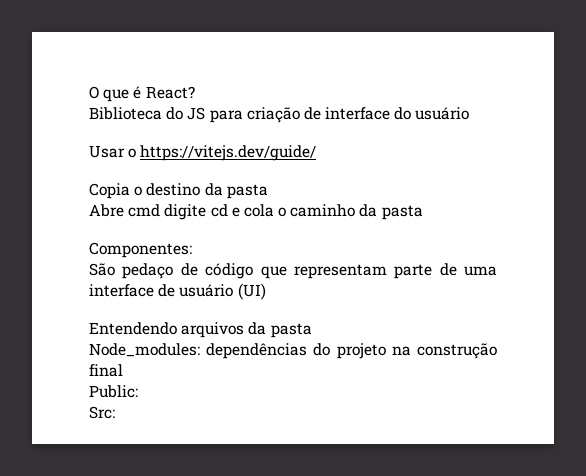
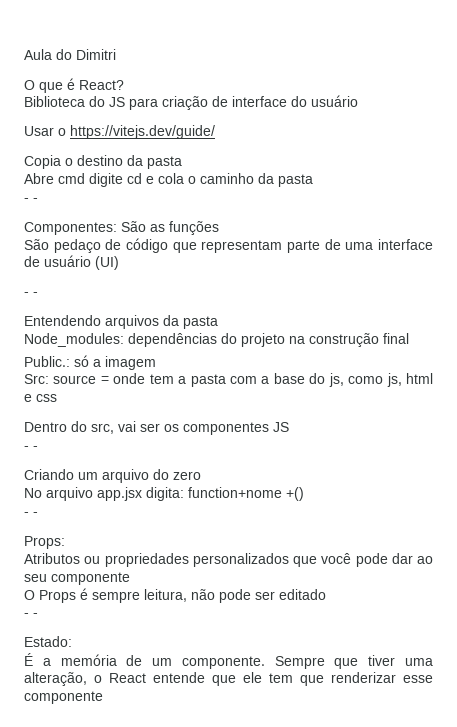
(89, 92) none -> [24,49,116,60] Aula do Dimitri //
(423, 212) none -> [24,198,38,202] // - -
(192, 250) none -> [121,221,219,235] São as funções
(266, 291) none -> [24,292,38,296] // - -
[89,385,138,398] [89,406,115,419] Public: // Src: -> [24,355,156,370] [24,373,433,387] [24,394,57,402] [24,421,289,435] [24,446,38,450] [24,469,201,483] [24,487,304,501] [24,512,38,516] [24,536,65,549] [24,553,433,567] [24,572,130,585] [24,588,326,603] [24,613,38,617] [24,636,72,647] [24,653,433,669] [24,672,433,686] [24,691,103,704] Public.: só a imagem // Src: source = onde tem a pasta com a base do js, como js, html e css // Dentro do src, vai ser os componentes JS // - - // Criando um arquivo do zero // No arquivo app.jsx digita: function+nome +() // - - // Props: // Atributos ou propriedades personalizados que você pode dar ao seu componente // O Props é sempre leitura, não pode ser editado // - - // Estado: // É a memória de um componente. Sempre que tiver uma alteração, o React entende que ele tem que renderizar esse componente

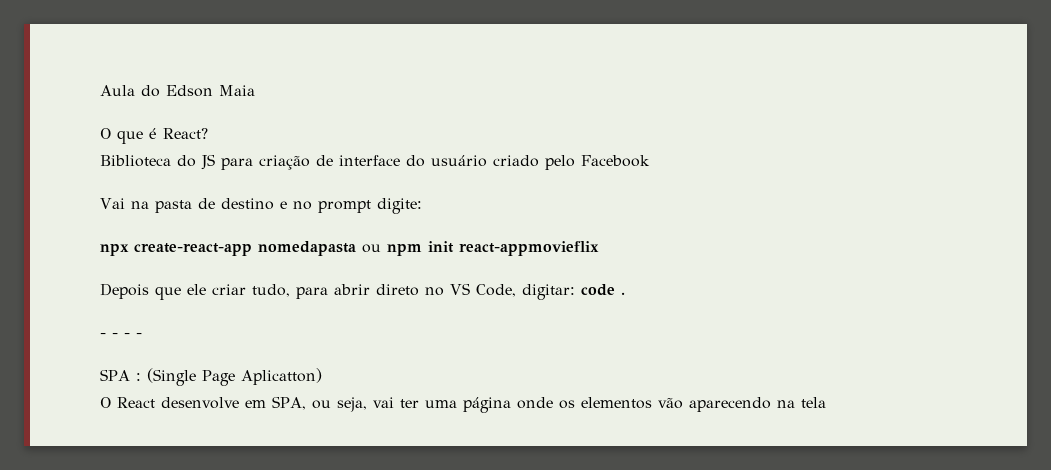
[76,49,116,60] Dimitri -> [166,85,255,97] Edson Maia
[24,125,215,139] [24,155,182,169] [24,173,313,187] [24,198,38,202] [24,221,219,235] [24,238,434,253] [24,255,119,270] [24,292,38,296] [24,315,218,329] [24,333,409,347] [24,355,156,370] [24,373,433,387] [24,394,57,402] [24,421,289,435] [24,446,38,450] [24,469,201,483] [24,487,304,501] [24,512,38,516] [24,536,65,549] [24,553,433,567] [24,572,130,585] [24,588,326,603] [24,613,38,617] [24,636,72,647] [24,653,433,669] [24,672,433,686] [24,691,103,704] // Usar o https://vitejs.dev/guide/ // Copia o destino da pasta // Abre cmd digite cd e cola o caminho da pasta // - - // Componentes: São as funções // São pedaço de código que representam parte de uma interface de usuário (UI) // - - // Entendendo arquivos da pasta // Node_modules: dependências do projeto na construção final // Public.: só a imagem // Src: source = onde tem a pasta com a base do js, como js, html e css // Dentro do src, vai ser os componentes JS // - - // Criando um arquivo do zero // No arquivo app.jsx digita: function+nome +() // - - // Props: // Atributos ou propriedades personalizados que você pode dar ao seu componente // O Props é sempre leitura, não pode ser editado // - - // Estado: // É a memória de um componente. Sempre que tiver uma alteração, o React entende que ele tem que renderizar esse componente -> [493,155,650,170] [100,198,422,214] [100,241,599,256] [100,283,625,300] [100,333,142,338] [100,368,322,386] [100,396,826,413] criado pelo Facebook // Vai na pasta de destino e no prompt digite: // npx create-react-app nomedapasta ou npm init react-appmovieflix // Depois que ele criar tudo, para abrir direto no VS Code, digitar: code . // - - - - // SPA : (Single Page Aplicatton) // O React desenvolve em SPA, ou seja, vai ter uma página onde os elementos vão aparecendo na tela

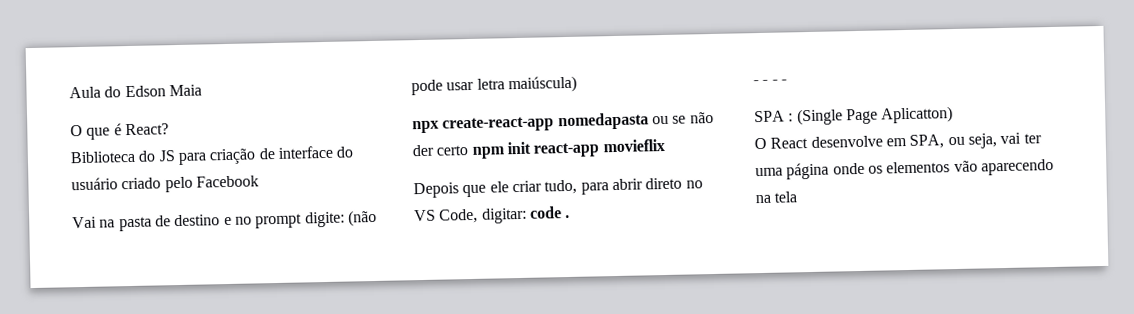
(422, 206) none -> [347,209,377,227] [411,75,577,96] (não pode usar letra maiúscula)
[387,241,599,256] npm init react-appmovieflix -> [672,111,714,124] [412,138,665,159] se não der certo npm init react-app movieflix

